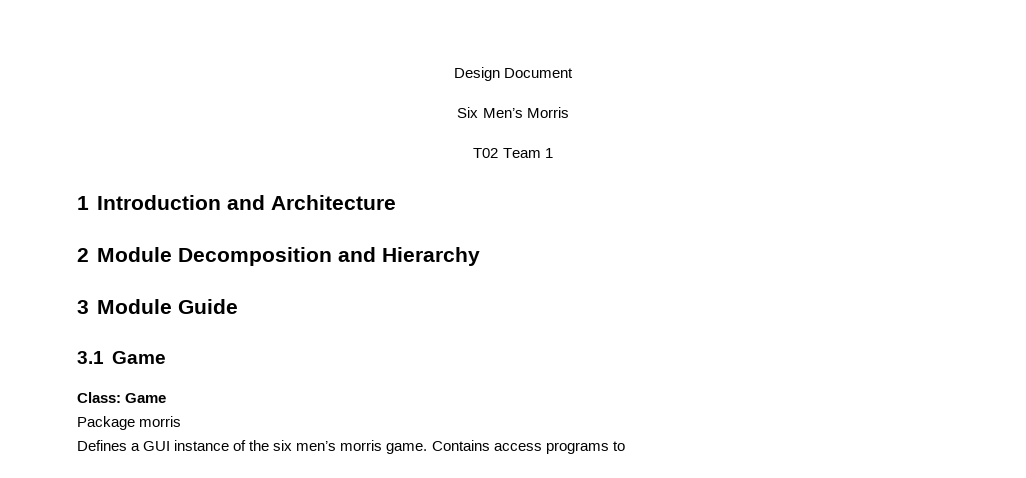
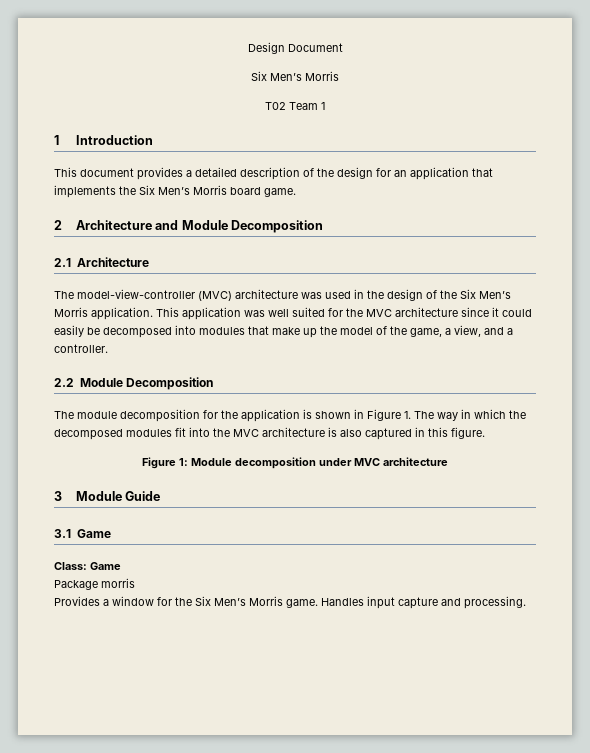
[226,195,396,210] [77,247,480,266] and Architecture // 2 Module Decomposition and Hierarchy -> [54,167,493,180] [54,185,296,198] [54,220,324,233] [54,257,149,267] [54,289,511,301] [54,307,532,320] [54,325,513,338] [54,344,108,353] [54,377,213,390] [54,409,526,422] [54,427,485,440] [142,457,448,469] // This document provides a detailed description of the design for an application that implements the Six Men’s Morris board game. // 2 Architecture and Module Decomposition // 2.1 Architecture // The model-view-controller (MVC) architecture was used in the design of the Six Men’s Morris application. This application was well suited for the MVC architecture since it could easily be decomposed into modules that make up the model of the game, a view, and a controller. // 2.2 Module Decomposition // The module decomposition for the application is shown in Figure 1. The way in which the decomposed modules fit into the MVC architecture is also captured in this figure. // Figure 1: Module decomposition under MVC architecture
[77,440,625,454] Defines a GUI instance of the six men’s morris game. Contains access programs to -> [54,596,526,609] Provides a window for the Six Men’s Morris game. Handles input capture and processing.

